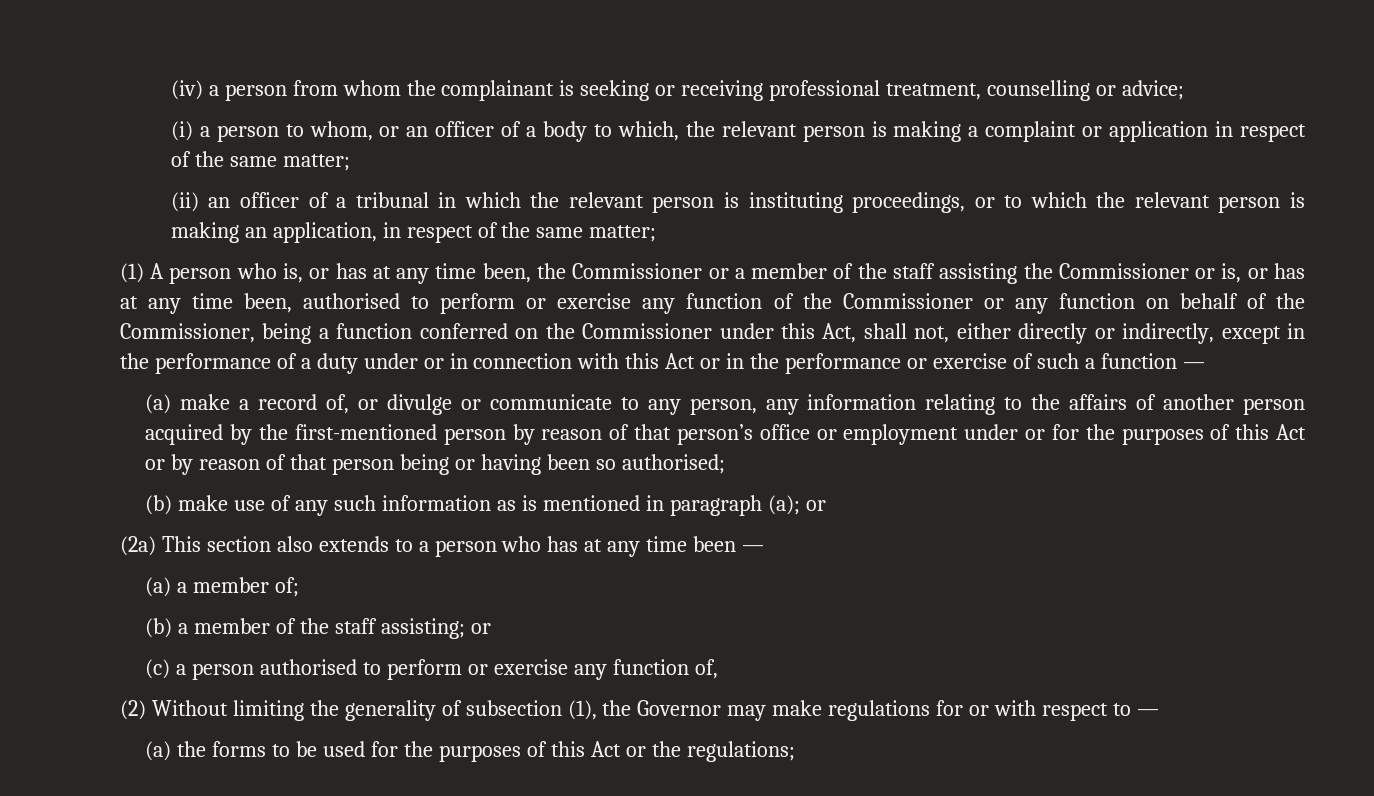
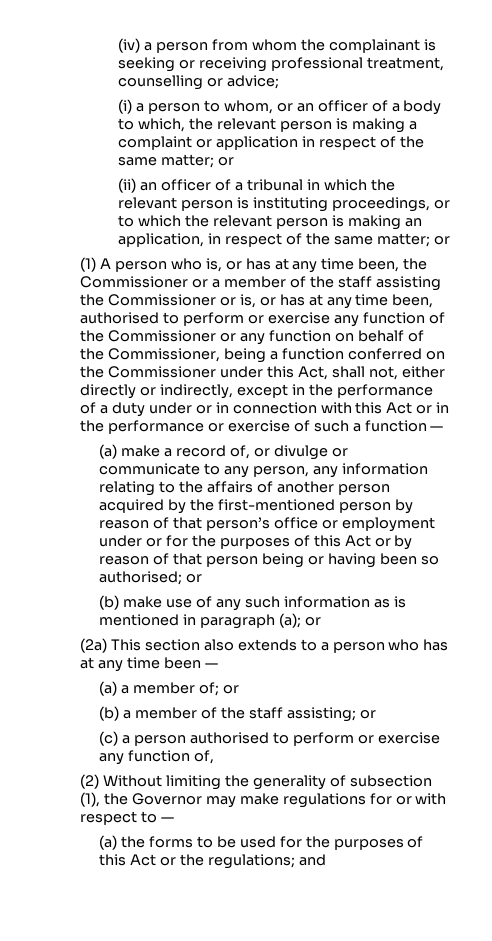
(350, 162) none -> [218,157,235,166] or
(657, 233) none -> [433,236,450,245] or
(725, 464) none -> [186,574,203,583] or
(300, 587) none -> [222,685,239,694] or
(795, 751) none -> [298,854,326,866] and

